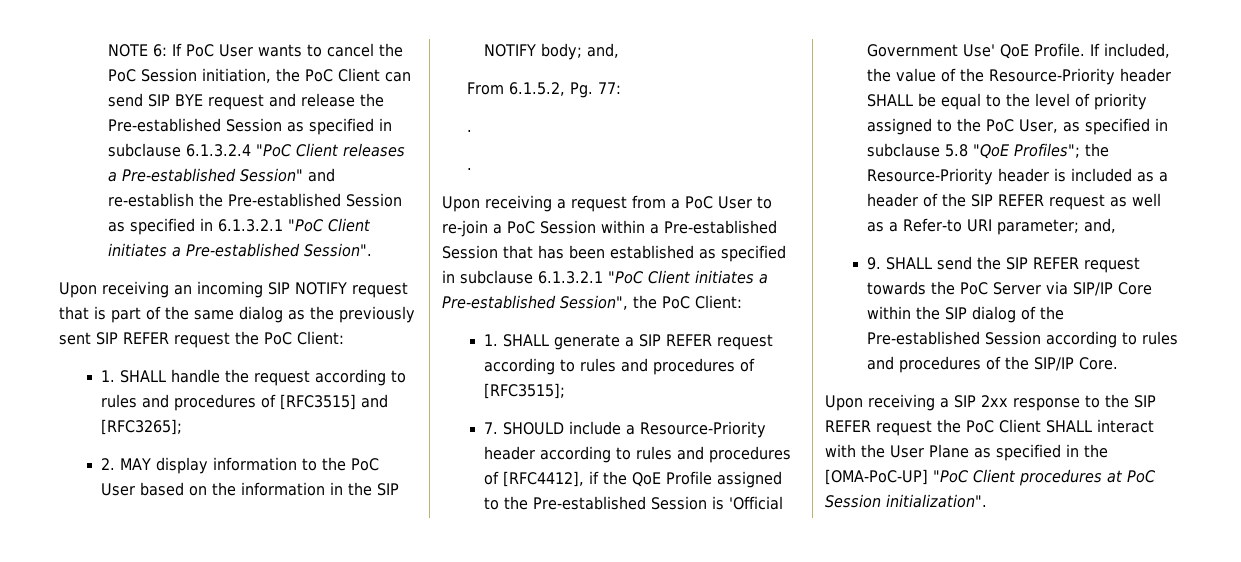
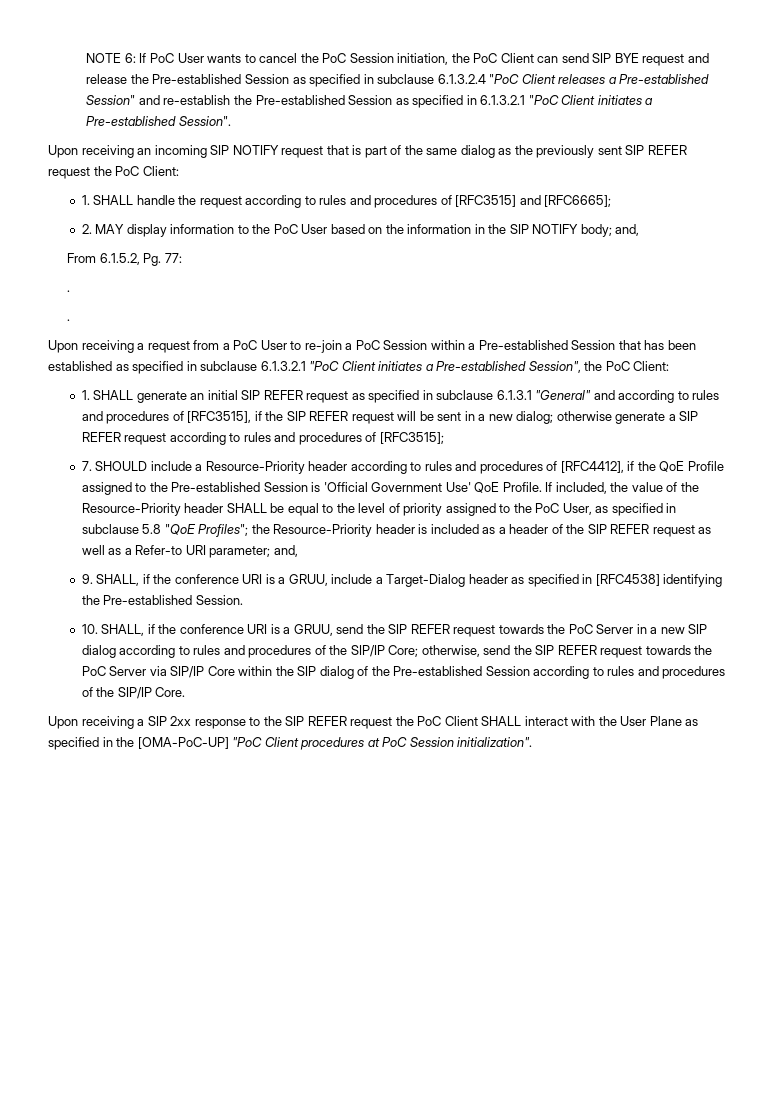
[101,419,183,435] [RFC3265]; -> [544,195,612,207] [RFC6665];
(621, 342) none -> [190,390,720,403] [81,411,666,424] an initial SIP REFER request as specified in subclause 6.1.3.1 "General" and according to rules and procedures of [RFC3515], if the SIP REFER request will be sent in a new dialog; otherwise generate
[886,257,933,270] SHALL -> [96,574,723,587] [81,595,243,605] [81,624,708,637] [81,645,480,658] SHALL, if the conference URI is a GRUU, include a Target-Dialog header as specified in [RFC4538] identifying the Pre-established Session. // 10. SHALL, if the conference URI is a GRUU, send the SIP REFER request towards the PoC Server in a new SIP dialog according to rules and procedures of the SIP/IP Core; otherwise,

